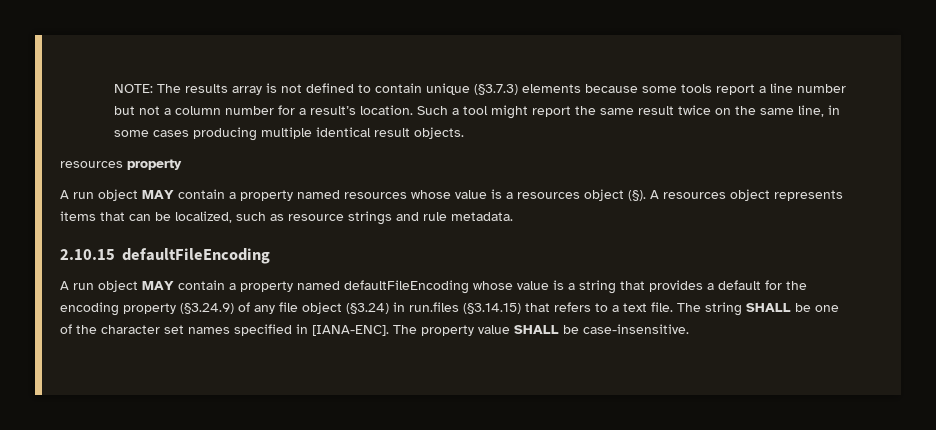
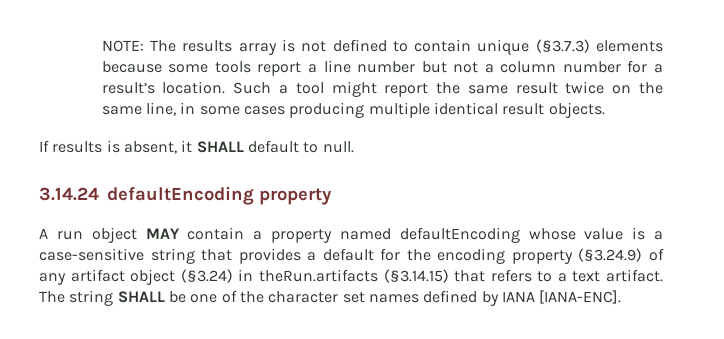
[60,161,123,168] resources -> [39,139,355,154] [38,185,254,205] If results is absent, it SHALL default to null. // 3.14.24 defaultEncoding
[344,189,843,201] [60,211,513,225] [60,248,270,264] [60,280,575,294] resources whose value is a resources object (§). A resources object represents items that can be localized, such as resource strings and rule metadata. // 2.10.15 defaultFileEncoding // A run object MAY contain a property named defaultFileEncoding whose value is a -> [398,227,664,244] [38,247,144,261] defaultEncoding whose value is a case-sensitive
[279,302,298,312] file -> [69,268,125,282] artifact
[409,302,459,312] run.files -> [257,268,378,283] theRun.artifacts
[651,302,673,312] file. -> [605,269,664,283] artifact.
[234,324,689,336] specified in [IANA-ENC]. The property value SHALL be case-insensitive. -> [422,290,622,307] defined by IANA [IANA-ENC].

